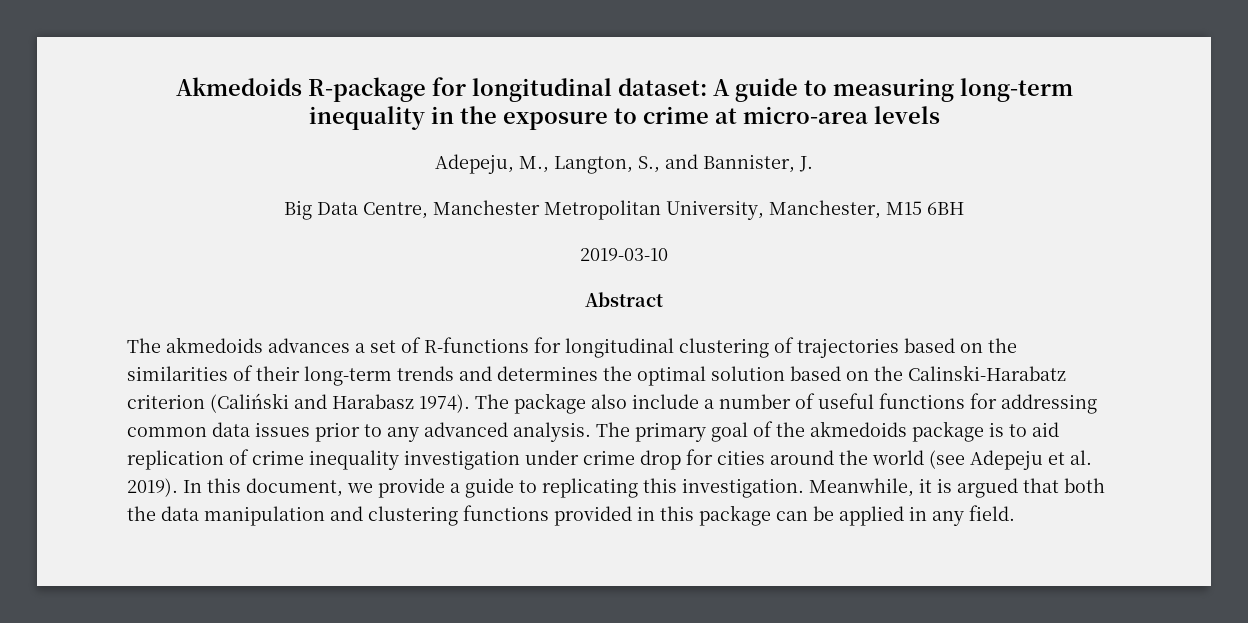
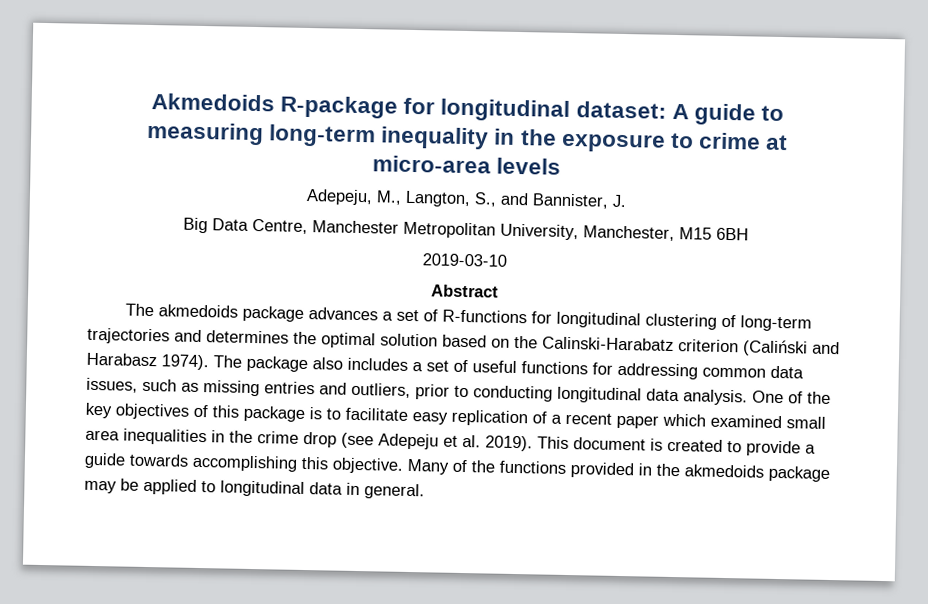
(263, 345) none -> [242,305,305,322] package
[797,338,1017,358] [127,365,454,386] trajectories based on the similarities of their long-term trends -> [740,315,813,332] [87,327,170,345] long-term trajectories
[632,394,791,409] include a number -> [347,357,449,372] includes a set
[255,421,1059,442] [127,449,924,470] issues prior to any advanced analysis. The primary goal of the akmedoids package is to aid replication of crime inequality investigation under crime drop for cities around the world -> [86,377,831,406] [85,402,826,429] [85,428,337,448] issues, such as missing entries and outliers, prior to conducting longitudinal data analysis. One of the key objectives of this package is to facilitate easy replication of a recent paper which examined small area inequalities in the crime drop
[183,478,1105,498] [127,505,1015,526] In this document, we provide a guide to replicating this investigation. Meanwhile, it is argued that both the data manipulation and clustering functions provided in this package can be applied in any field. -> [537,436,816,457] [84,452,830,482] [84,478,425,500] This document is created to provide a guide towards accomplishing this objective. Many of the functions provided in the akmedoids package may be applied to longitudinal data in general.

